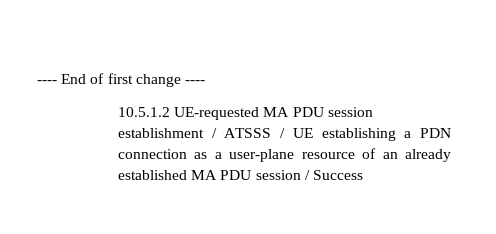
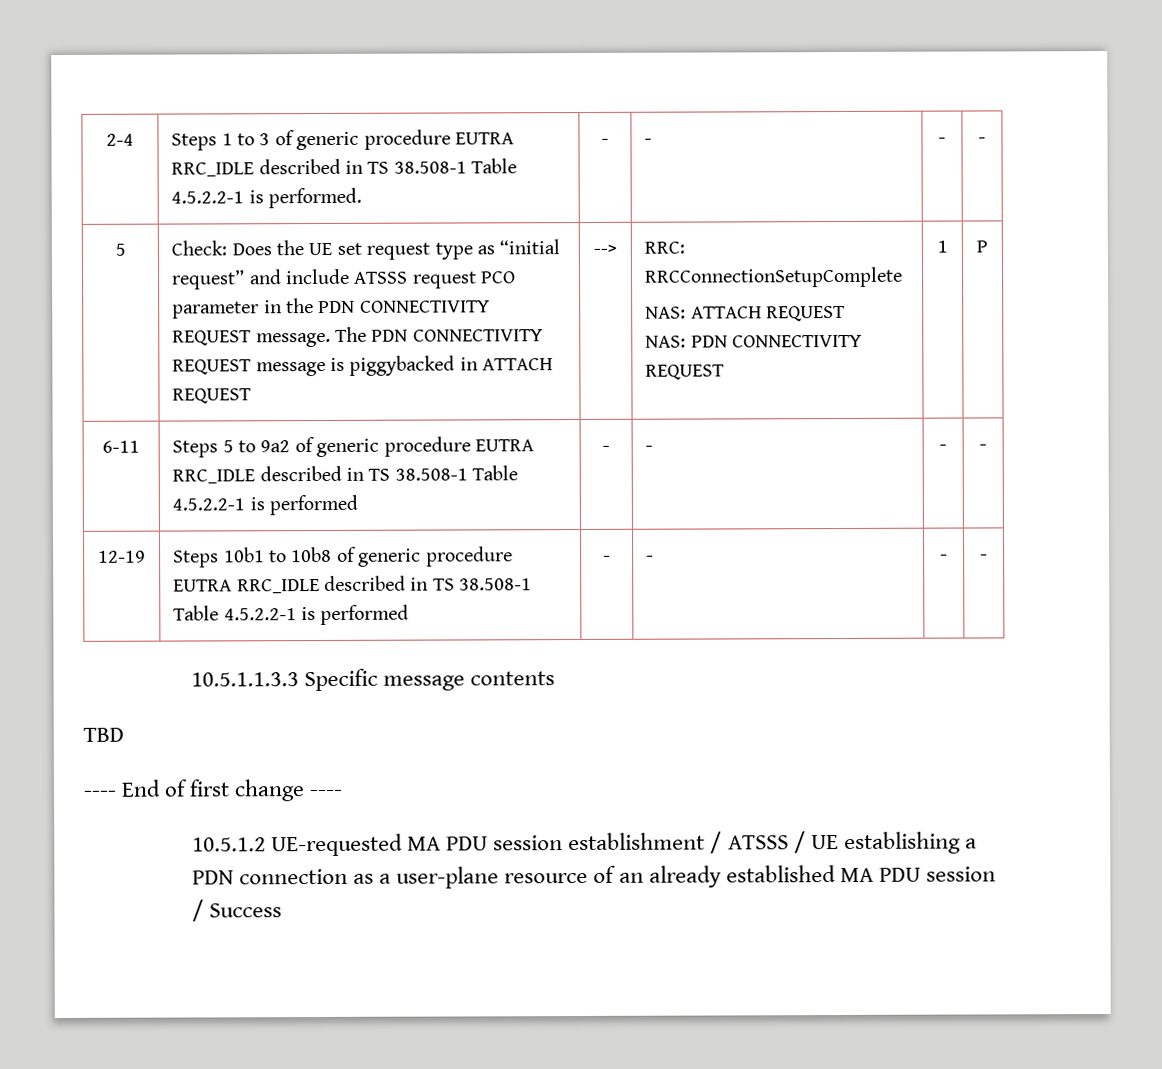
(37, 82) none -> [106,133,134,146] [171,129,515,151] [171,158,518,177] [171,187,363,209] [601,138,609,144] [644,138,653,144] [938,137,946,143] [978,137,986,143] [114,243,126,256] [171,239,561,260] [171,268,517,290] [172,298,490,319] [172,326,543,348] [172,355,554,377] [172,388,252,404] [593,244,617,254] [644,241,686,254] [644,266,904,288] [645,305,846,322] [645,334,863,348] [645,364,725,380] [936,240,948,253] [976,240,988,253] [102,440,140,453] [172,436,535,458] [172,465,519,484] [172,494,359,516] [602,445,610,451] [645,445,654,451] [939,444,947,450] [979,444,987,450] [98,550,146,563] [173,546,513,568] [173,575,533,594] [173,604,410,626] [603,555,611,561] [646,555,655,561] [940,554,948,560] [980,554,988,560] [190,668,556,692] [83,727,124,742] 2-4 | Steps 1 to 3 of generic procedure EUTRA RRC_IDLE described in TS 38.508-1 Table 4.5.2.2-1 is performed. | - | - | - | - // 5 | Check: Does the UE set request type as “initial request” and include ATSSS request PCO parameter in the PDN CONNECTIVITY REQUEST message. The PDN CONNECTIVITY REQUEST message is piggybacked in ATTACH REQUEST | --> | RRC: RRCConnectionSetupComplete // NAS: ATTACH REQUEST // NAS: PDN CONNECTIVITY REQUEST | 1 | P // 6-11 | Steps 5 to 9a2 of generic procedure EUTRA RRC_IDLE described in TS 38.508-1 Table 4.5.2.2-1 is performed | - | - | - | - // 12-19 | Steps 10b1 to 10b8 of generic procedure EUTRA RRC_IDLE described in TS 38.508-1 Table 4.5.2.2-1 is performed | - | - | - | - // 10.5.1.1.3.3 Specific message contents // TBD //

